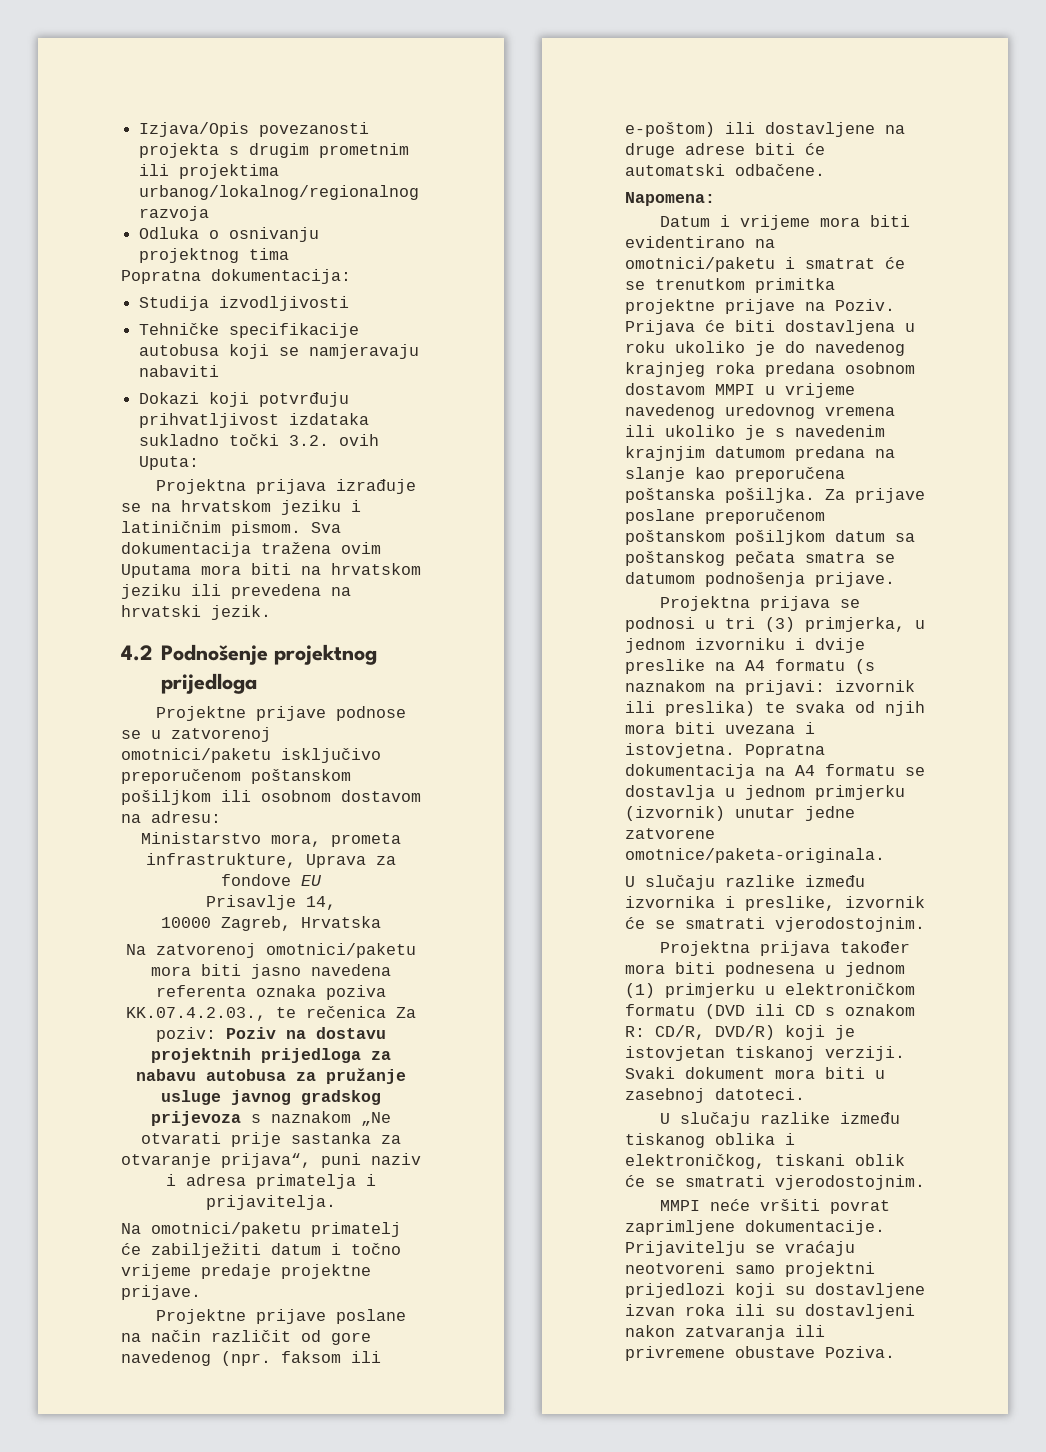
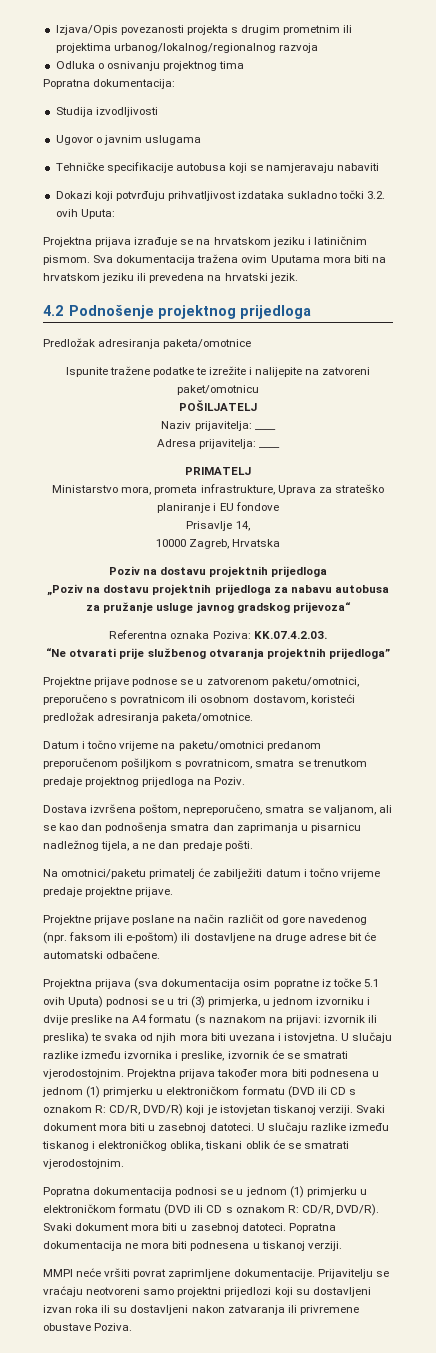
(350, 303) none -> [55,135,201,145] // Ugovor o javnim uslugama
[155,706,406,721] [121,727,271,742] [121,748,381,763] [121,769,351,784] [121,790,421,805] [121,811,221,823] Projektne prijave podnose se u zatvorenoj omotnici/paketu isključivo preporučenom poštanskom pošiljkom ili osobnom dostavom na adresu: -> [43,338,252,349] [65,366,371,377] [177,385,259,395] [179,400,257,411] [161,421,276,431] [156,439,281,449] [185,467,251,475] Predložak adresiranja paketa/omotnice // Ispunite tražene podatke te izrežite i nalijepite na zatvoreni paket/omotnicu // POŠILJATELJ // Naziv prijavitelja: ____ // Adresa prijavitelja: ____ // PRIMATELJ
(396, 860) none -> [334,484,384,493] [157,503,234,513] strateško planiranje i EU
[301,875,321,886] EU -> (279, 506) none
[126,943,416,958] [151,964,391,979] [156,985,386,1000] [126,1006,416,1021] [156,1027,216,1042] Na zatvorenoj omotnici/paketu mora biti jasno navedena referenta oznaka poziva KK.07.4.2.03., te rečenica Za poziv: -> (281, 543) none
(361, 1055) none -> [47,584,271,596] // „Poziv na dostavu projektnih prijedloga
[151,1111,391,1126] [141,1132,401,1147] [121,1153,421,1168] [166,1174,376,1189] [206,1195,336,1210] prijevoza s naznakom „Ne otvarati prije sastanka za otvaranje prijava“, puni naziv i adresa primatelja i prijavitelja. -> [292,602,351,613] [109,630,327,639] [46,648,390,659] [43,677,359,687] [43,694,355,705] [43,712,254,723] [43,740,321,751] [43,758,367,769] [43,777,246,787] [43,804,392,815] [43,822,361,833] [43,840,253,851] prijevoza“ // Referentna oznaka Poziva: KK.07.4.2.03. // “Ne otvarati prije službenog otvaranja projektnih prijedloga” // Projektne prijave podnose se u zatvorenom paketu/omotnici, preporučeno s povratnicom ili osobnom dostavom, koristeći predložak adresiranja paketa/omotnice. // Datum i točno vrijeme na paketu/omotnici predanom preporučenom pošiljkom s povratnicom, smatra se trenutkom predaje projektnog prijedloga na Poziv. // Dostava izvršena poštom, nepreporučeno, smatra se valjanom, ali se kao dan podnošenja smatra dan zaprimanja u pisarnicu nadležnog tijela, a ne dan predaje pošti.
[755,143,795,155] biti -> [348,933,362,941] bit
[625,192,715,206] [659,215,910,230] [625,236,775,248] [625,257,905,272] [625,278,835,293] [625,299,895,314] [625,320,915,335] [625,341,905,356] [625,362,915,377] [625,383,855,398] [625,404,895,419] [625,425,885,440] [625,446,895,461] [625,467,845,482] [625,488,925,503] [625,509,825,524] [625,530,915,545] [625,551,895,566] [625,572,895,587] [659,596,860,611] [625,617,695,632] Napomena: // Datum i vrijeme mora biti evidentirano na omotnici/paketu i smatrat će se trenutkom primitka projektne prijave na Poziv. Prijava će biti dostavljena u roku ukoliko je do navedenog krajnjeg roka predana osobnom dostavom MMPI u vrijeme navedenog uredovnog vremena ili ukoliko je s navedenim krajnjim datumom predana na slanje kao preporučena poštanska pošiljka. Za prijave poslane preporučenom poštanskom pošiljkom datum sa poštanskog pečata smatra se datumom podnošenja prijave. // Projektna prijava se podnosi -> [43,978,379,990] [43,996,165,1008] Projektna prijava (sva dokumentacija osim popratne iz točke 5.1 ovih Uputa) podnosi se
[745,744,825,758] [625,764,925,779] [625,785,905,800] [625,806,855,821] [625,828,715,839] [625,848,885,863] Popratna dokumentacija na A4 formatu se dostavlja u jednom primjerku (izvornik) unutar jedne zatvorene omotnice/paketa-originala. // -> (338, 1038) none
(925, 924) // -> (124, 1074) none
(805, 1094) // -> (254, 1127) none
[715,1133,795,1145] [625,1154,765,1169] oblika i elektroničkog, -> [92,1140,204,1151] i elektroničkog oblika,
(925, 1182) none -> [43,1186,367,1198] [43,1204,379,1216] [43,1223,336,1233] [43,1241,342,1251] // Popratna dokumentacija podnosi se u jednom (1) primjerku u elektroničkom formatu (DVD ili CD s oznakom R: CD/R, DVD/R). Svaki dokument mora biti u zasebnoj datoteci. Popratna dokumentacija ne mora biti podnesena u tiskanoj verziji.
[815,1283,925,1298] dostavljene -> [312,1287,371,1297] dostavljeni

